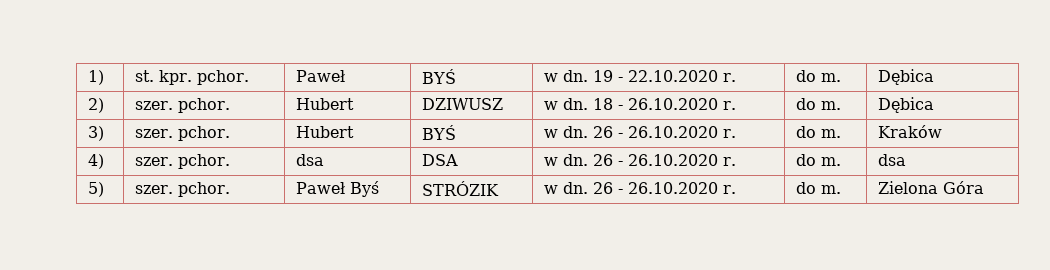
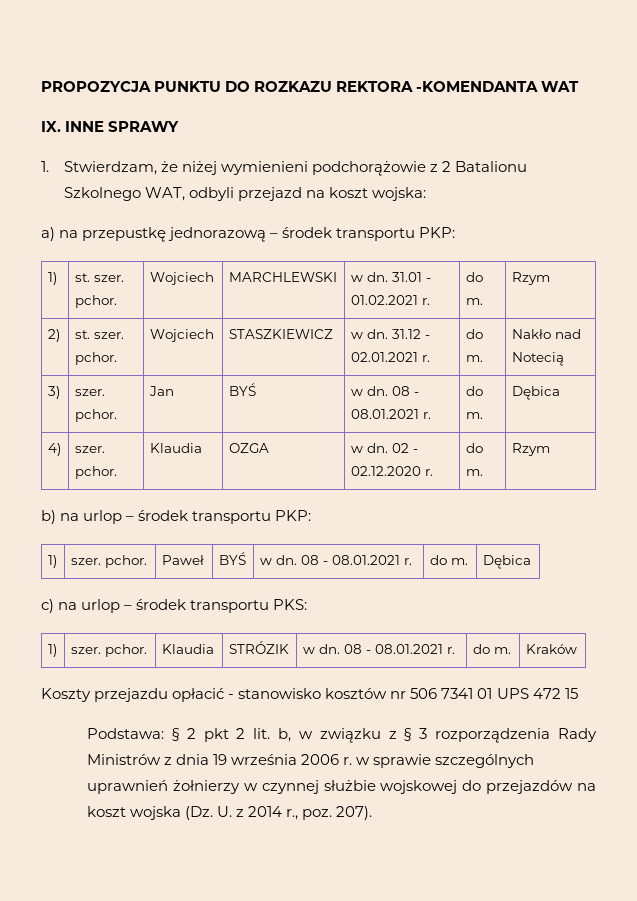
[88,70,105,85] [135,70,193,85] 1) | st. kpr. -> [41,81,580,92] [41,121,180,132] [41,161,528,176] [64,187,427,201] [41,227,456,242] [47,272,57,285] [74,273,124,282] [74,295,117,308] [149,272,214,285] [228,272,337,282] [350,272,431,282] [350,295,430,305] [465,272,483,282] [465,298,483,305] [511,272,550,285] [47,329,60,342] [74,330,124,339] [74,352,117,365] [149,329,214,342] [228,329,333,339] [350,329,430,339] [350,352,430,362] [465,329,483,339] [465,355,483,362] [511,329,581,339] [511,352,564,366] [47,386,60,399] [74,389,105,396] [74,409,117,422] [148,386,174,396] [228,383,256,396] [350,386,419,396] [350,409,431,419] [465,386,483,396] [465,412,483,419] [511,386,560,400] [47,443,61,456] [74,446,105,453] [74,466,117,479] [149,443,202,453] [228,443,269,453] [350,443,418,453] [350,466,433,476] [465,443,483,453] [465,469,483,476] [511,443,550,456] [41,510,312,524] [47,555,57,568] [70,558,101,565] PROPOZYCJA PUNKTU DO ROZKAZU REKTORA -KOMENDANTA WAT // IX. INNE SPRAWY // 1. Stwierdzam, że niżej wymienieni podchorążowie z 2 Batalionu Szkolnego WAT, odbyli przejazd na koszt wojska: // a) na przepustkę jednorazową – środek transportu PKP: // 1) | st. szer. pchor. | Wojciech | MARCHLEWSKI | w dn. 31.01 - 01.02.2021 r. | do m. | Rzym // 2) | st. szer. pchor. | Wojciech | STASZKIEWICZ | w dn. 31.12 - 02.01.2021 r. | do m. | Nakło nad Notecią // 3) | szer. pchor. | Jan | BYŚ | w dn. 08 - 08.01.2021 r. | do m. | Dębica // 4) | szer. pchor. | Klaudia | OZGA | w dn. 02 - 02.12.2020 r. | do m. | Rzym // b) na urlop – środek transportu PKP: // 1) | szer.
[593,70,737,82] [796,70,842,82] [878,69,935,85] [88,98,105,113] [135,98,231,113] [296,98,355,110] [422,98,504,110] [544,98,737,110] [796,98,842,110] [878,97,935,113] [88,126,105,141] [135,126,231,141] [296,126,355,138] [422,125,457,140] [544,126,737,138] [796,126,842,138] [878,125,943,138] [88,154,105,169] [135,154,231,169] [296,154,325,166] [422,154,459,166] [544,154,737,166] [796,154,842,166] [878,154,907,166] [88,182,105,197] [135,182,231,197] [296,181,380,197] [422,181,500,196] [544,182,737,194] [796,182,842,194] [878,181,985,194] 19 - 22.10.2020 r. | do m. | Dębica // 2) | szer. pchor. | Hubert | DZIWUSZ | w dn. 18 - 26.10.2020 r. | do m. | Dębica // 3) | szer. pchor. | Hubert | BYŚ | w dn. 26 - 26.10.2020 r. | do m. | Kraków // 4) | szer. pchor. | dsa | DSA | w dn. 26 - 26.10.2020 r. | do m. | dsa // 5) | szer. pchor. | Paweł Byś | STRÓZIK | w dn. 26 - 26.10.2020 r. | do m. | Zielona Góra -> [300,555,412,565] [429,555,468,565] [482,555,531,569] [41,599,308,613] [47,644,57,657] [70,644,147,657] [161,644,214,654] [228,641,289,654] [302,644,455,654] [472,644,511,654] [525,644,577,654] [41,688,578,702] [87,728,598,743] [87,754,535,768] [87,780,596,794] [87,806,373,820] 08 - 08.01.2021 r. | do m. | Dębica // c) na urlop – środek transportu PKS: // 1) | szer. pchor. | Klaudia | STRÓZIK | w dn. 08 - 08.01.2021 r. | do m. | Kraków // Koszty przejazdu opłacić - stanowisko kosztów nr 506 7341 01 UPS 472 15 // Podstawa: § 2 pkt 2 lit. b, w związku z § 3 rozporządzenia Rady Ministrów z dnia 19 września 2006 r. w sprawie szczególnych uprawnień żołnierzy w czynnej służbie wojskowej do przejazdów na koszt wojska (Dz. U. z 2014 r., poz. 207).

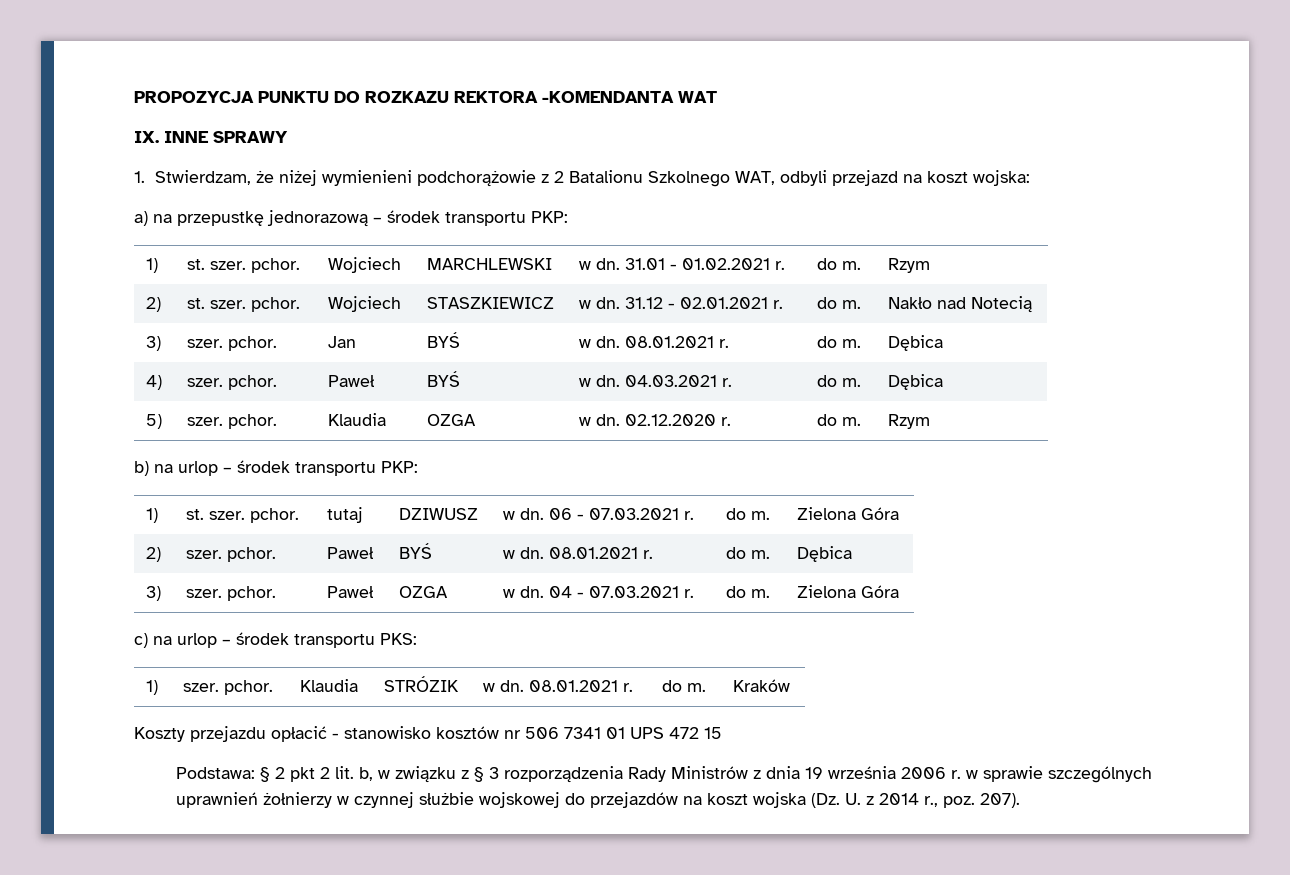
[391,386,419,396] 08 - -> (621, 342) none
(117, 472) none -> [328,375,375,387] [427,371,461,387] [579,375,733,387] [817,375,862,387] [888,374,944,390] [146,414,163,429] [187,414,278,429] | Paweł | BYŚ | w dn. 04.03.2021 r. | do m. | Dębica // 5) | szer. pchor.
[391,443,418,453] 02 - -> (621, 420) none
[70,555,147,568] [161,555,204,565] [218,552,246,565] [259,555,412,565] [429,555,468,565] [482,555,531,569] | szer. pchor. | Paweł | BYŚ | w dn. 08 - 08.01.2021 r. | do m. | Dębica -> [186,508,300,523] [327,507,364,523] [399,508,479,520] [503,508,695,520] [726,508,771,520] [797,507,900,520] [146,547,162,562] [186,547,277,562] [327,547,374,559] [399,543,433,559] [503,547,654,559] [726,547,771,559] [797,546,853,562] [146,586,162,601] [186,586,277,601] [327,586,374,598] [399,586,449,598] [503,586,695,598] [726,586,771,598] [797,585,900,598] | st. szer. pchor. | tutaj | DZIWUSZ | w dn. 06 - 07.03.2021 r. | do m. | Zielona Góra // 2) | szer. pchor. | Paweł | BYŚ | w dn. 08.01.2021 r. | do m. | Dębica // 3) | szer. pchor. | Paweł | OZGA | w dn. 04 - 07.03.2021 r. | do m. | Zielona Góra
[343,644,371,654] 08 - -> (525, 686) none

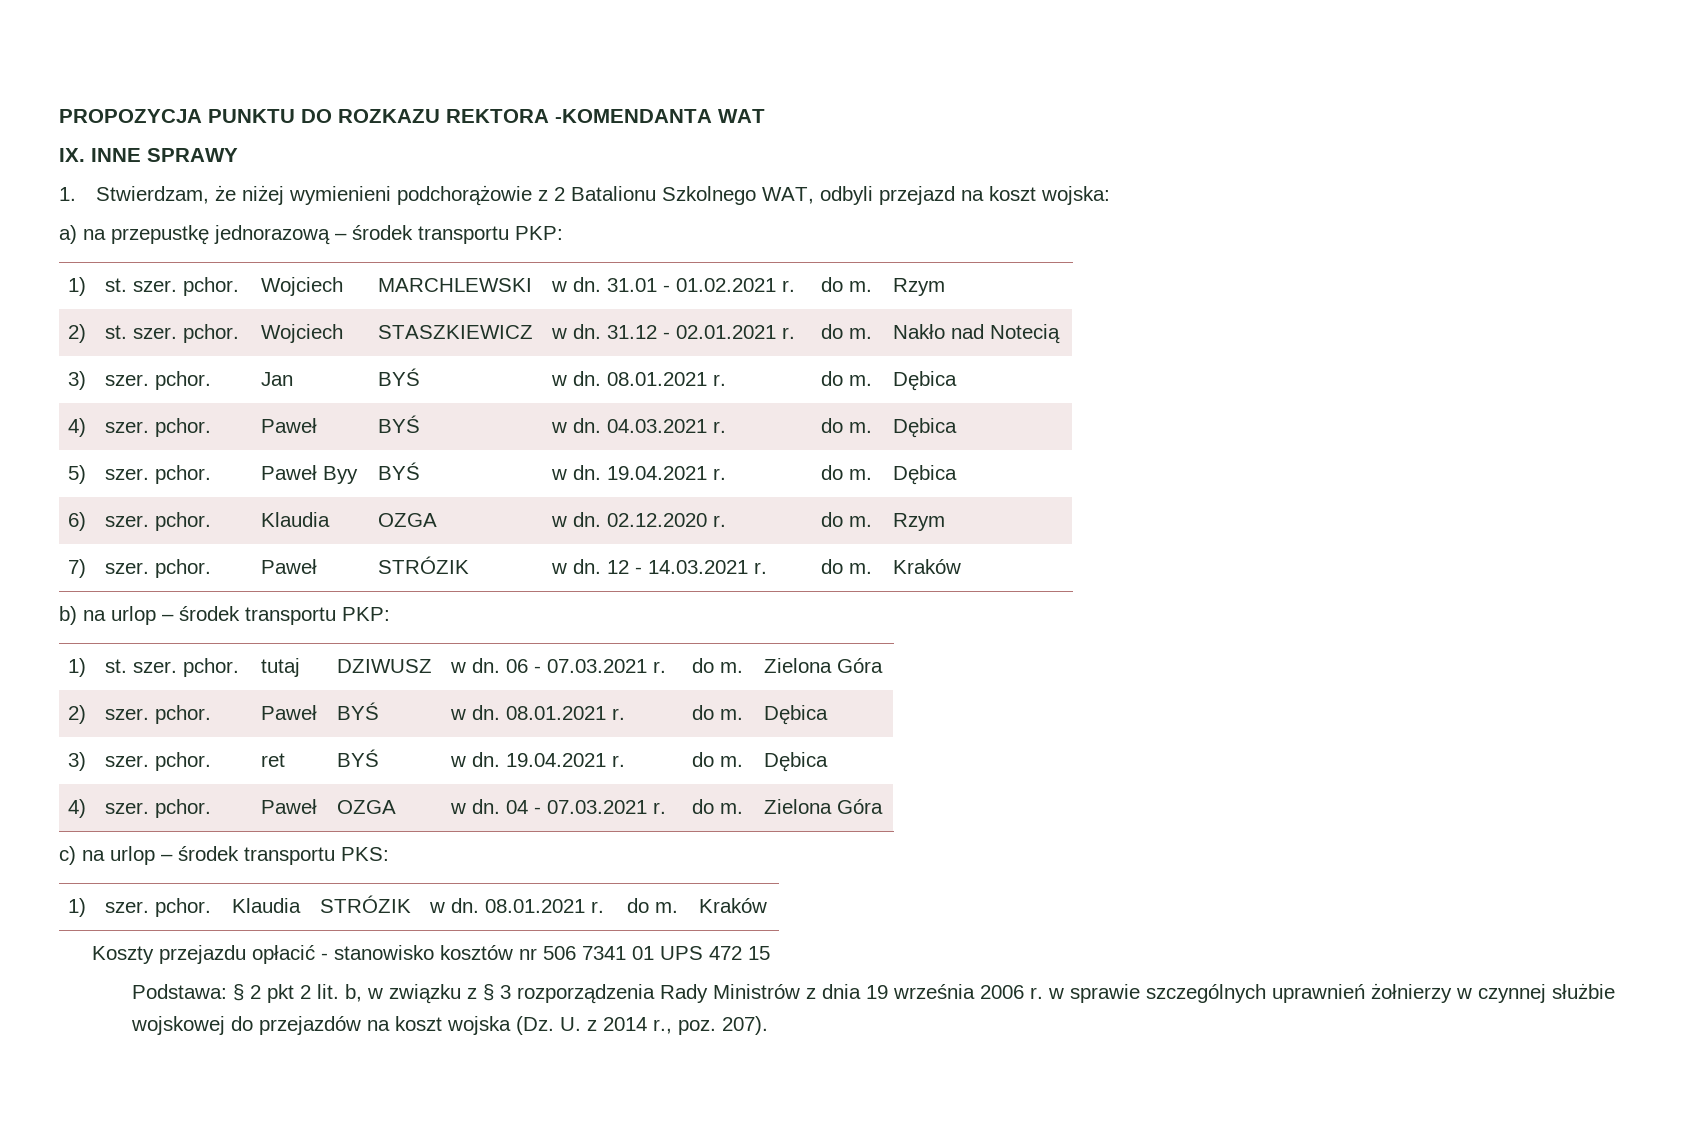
(278, 421) none -> [261,465,359,484] [378,462,421,480] [551,465,727,480] [821,465,873,480] [893,465,958,485] [68,512,87,531] [105,512,212,531] | Paweł Byy | BYŚ | w dn. 19.04.2021 r. | do m. | Dębica // 6) | szer. pchor.
(931, 421) none -> [68,559,87,578] [105,559,212,578] [261,559,318,574] [378,556,470,574] [551,559,768,574] [821,559,873,574] [893,559,962,574] // 7) | szer. pchor. | Paweł | STRÓZIK | w dn. 12 - 14.03.2021 r. | do m. | Kraków
(277, 593) none -> [261,753,286,767] [337,749,380,767] [450,752,626,767] [692,752,744,767] [764,752,829,772] [68,799,87,818] [105,799,212,818] | ret | BYŚ | w dn. 19.04.2021 r. | do m. | Dębica // 4) | szer. pchor.

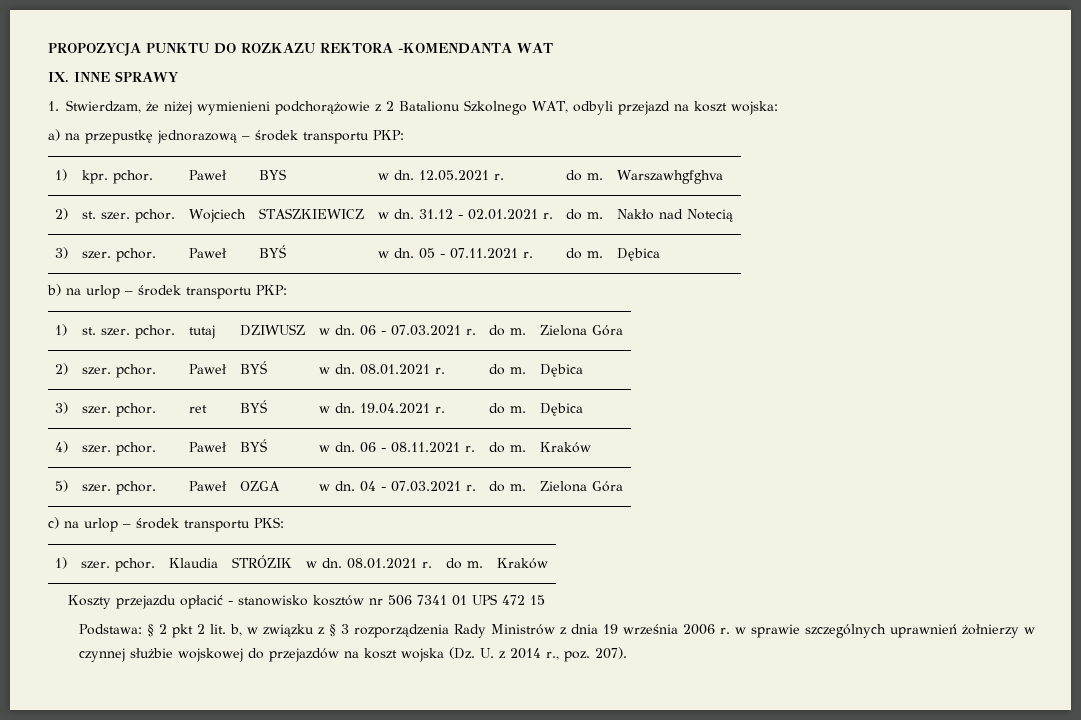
[105,277,240,296] [261,277,344,296] [378,278,533,292] [551,277,796,292] [821,277,873,292] [893,278,946,296] st. szer. pchor. | Wojciech | MARCHLEWSKI | w dn. 31.01 - 01.02.2021 r. | do m. | Rzym -> [81,170,153,184] [188,170,227,180] [258,169,286,180] [377,170,504,181] [565,170,603,181] [616,170,723,184] kpr. pchor. | Paweł | BYS | w dn. 12.05.2021 r. | do m. | Warszawhgfghva
[261,372,294,386] [378,368,421,386] [551,371,727,386] [821,371,873,386] [893,371,958,391] [68,418,87,437] [105,418,212,437] [261,418,318,433] [378,415,421,433] [551,418,727,433] [821,418,873,433] [893,418,958,438] [68,465,87,484] [105,465,212,484] [261,465,359,484] [378,462,421,480] [551,465,727,480] [821,465,873,480] [893,465,958,485] [68,512,87,531] [105,512,212,531] [261,512,331,527] [378,513,438,527] [551,512,727,527] [821,512,873,527] [893,513,946,531] [68,559,87,578] [105,559,212,578] [261,559,318,574] [378,556,470,574] [551,559,768,574] [821,559,873,574] [893,559,962,574] Jan | BYŚ | w dn. 08.01.2021 r. | do m. | Dębica // 4) | szer. pchor. | Paweł | BYŚ | w dn. 04.03.2021 r. | do m. | Dębica // 5) | szer. pchor. | Paweł Byy | BYŚ | w dn. 19.04.2021 r. | do m. | Dębica // 6) | szer. pchor. | Klaudia | OZGA | w dn. 02.12.2020 r. | do m. | Rzym // 7) | szer. pchor. | Paweł | STRÓZIK | w dn. 12 - 14.03.2021 r. | do m. | Kraków -> [188,248,227,258] [258,245,286,258] [377,248,533,259] [565,248,603,259] [616,248,660,261] Paweł | BYŚ | w dn. 05 - 07.11.2021 r. | do m. | Dębica
(318, 806) none -> [239,439,267,452] [318,442,475,453] [488,442,526,453] [539,442,591,453] [54,480,68,492] [81,481,156,495] [188,481,227,491] | BYŚ | w dn. 06 - 08.11.2021 r. | do m. | Kraków // 5) | szer. pchor. | Paweł

